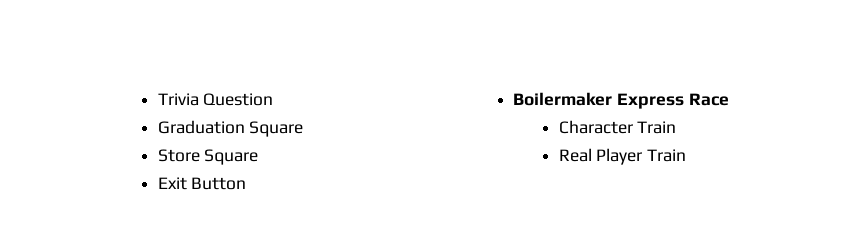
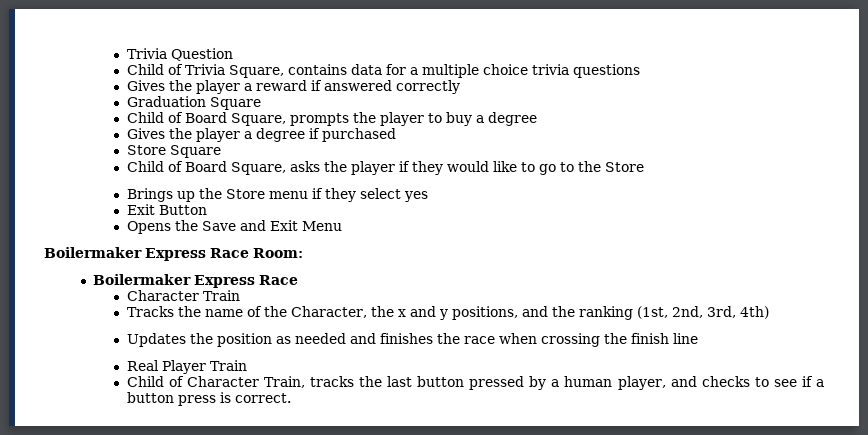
[157,120,304,137] [157,149,259,165] [157,177,247,190] Graduation Square // Store Square // Exit Button -> [126,64,640,78] [126,80,460,94] [126,96,261,110] [126,112,537,126] [126,128,396,142] [126,145,221,158] [126,161,644,175] [126,188,428,202] [126,204,207,215] [126,220,342,234] [44,247,303,261] Child of Trivia Square, contains data for a multiple choice trivia questions // Gives the player a reward if answered correctly // Graduation Square // Child of Board Square, prompts the player to buy a degree // Gives the player a degree if purchased // Store Square // Child of Board Square, asks the player if they would like to go to the Store // Brings up the Store menu if they select yes // Exit Button // Opens the Save and Exit Menu // Boilermaker Express Race Room:
[558,148,687,165] Real Player Train -> [126,306,769,320] [126,333,698,347] [126,360,247,374] [126,376,825,390] [126,392,291,406] Tracks the name of the Character, the x and y positions, and the ranking (1st, 2nd, 3rd, 4th) // Updates the position as needed and finishes the race when crossing the finish line // Real Player Train // Child of Character Train, tracks the last button pressed by a human player, and checks to see if a button press is correct.

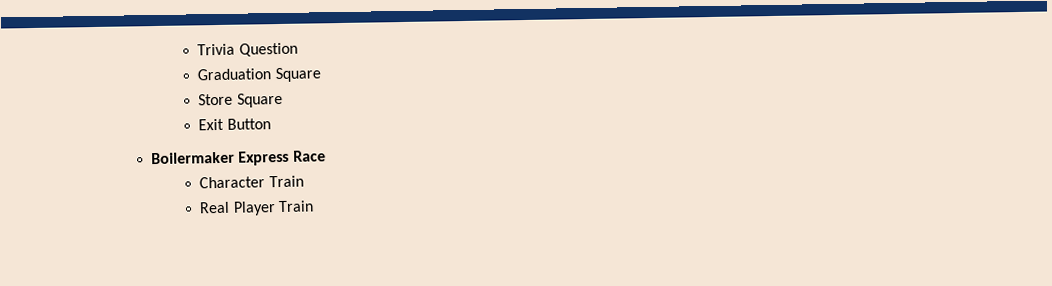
[126,64,640,78] [126,80,460,94] [126,96,261,110] [126,112,537,126] [126,128,396,142] [126,145,221,158] [126,161,644,175] [126,188,428,202] [126,204,207,215] [126,220,342,234] [44,247,303,261] Child of Trivia Square, contains data for a multiple choice trivia questions // Gives the player a reward if answered correctly // Graduation Square // Child of Board Square, prompts the player to buy a degree // Gives the player a degree if purchased // Store Square // Child of Board Square, asks the player if they would like to go to the Store // Brings up the Store menu if they select yes // Exit Button // Opens the Save and Exit Menu // Boilermaker Express Race Room: -> [197,67,321,83] [198,92,283,108] [198,118,271,131] Graduation Square // Store Square // Exit Button
[126,306,769,320] [126,333,698,347] [126,360,247,374] [126,376,825,390] [126,392,291,406] Tracks the name of the Character, the x and y positions, and the ranking (1st, 2nd, 3rd, 4th) // Updates the position as needed and finishes the race when crossing the finish line // Real Player Train // Child of Character Train, tracks the last button pressed by a human player, and checks to see if a button press is correct. -> [199,200,314,216] Real Player Train

